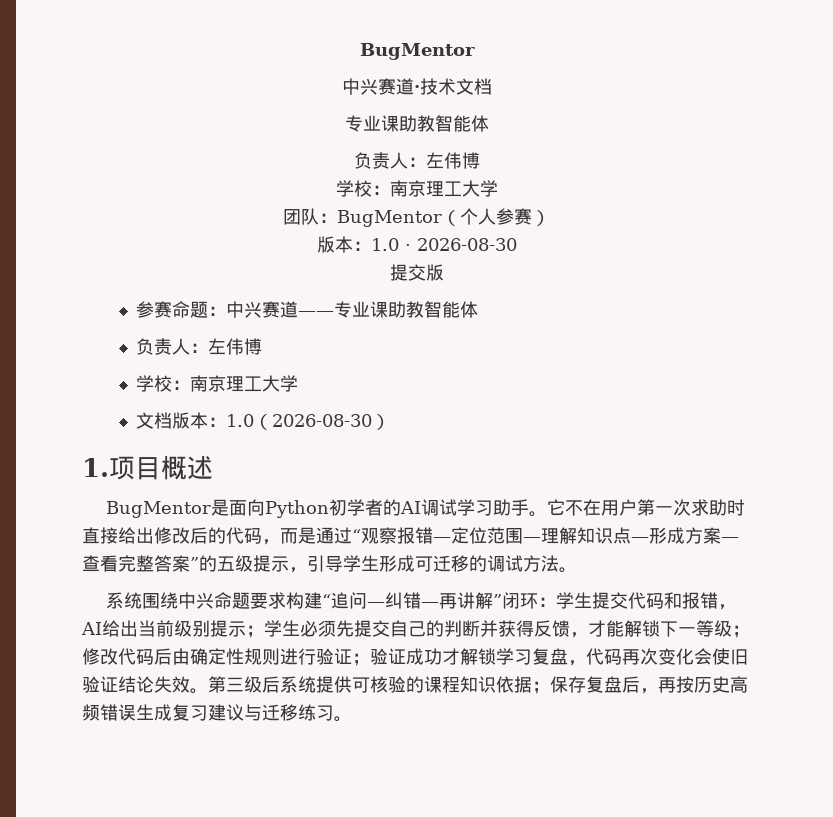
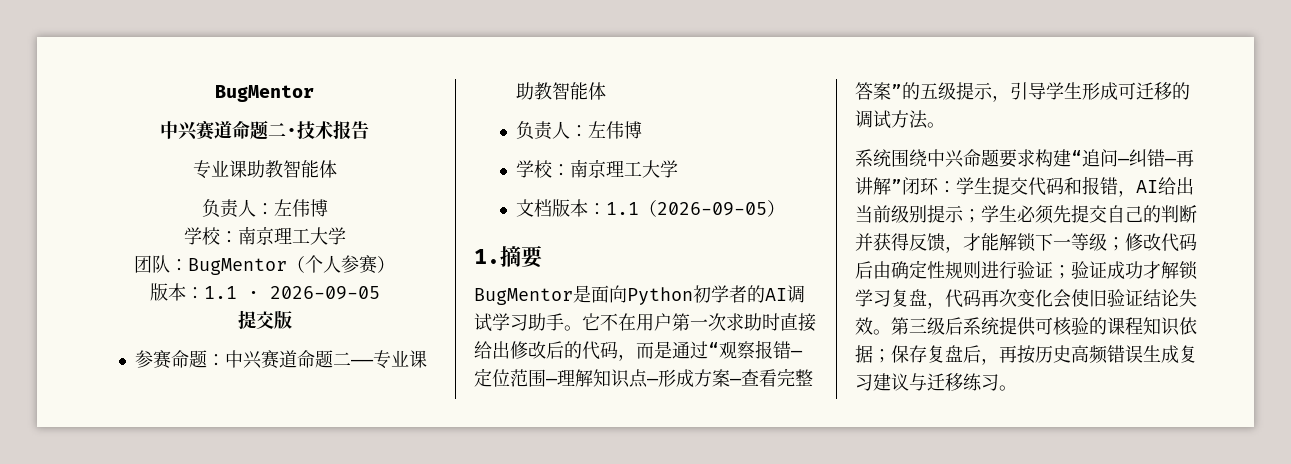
(414, 86) none -> [232,120,286,140] 命题二
[455,78,492,95] 文档 -> [333,120,369,140] 报告
[370,238,517,251] 1.0 · 2026-08-30 -> [203,286,380,300] 1.1 · 2026-09-05
(299, 309) none -> [297,350,352,368] 命题二
[226,414,373,430] 1.0（2026-08-30 -> [606,200,768,217] 1.1（2026-09-05
[109,455,213,480] 项目概述 -> [500,245,543,268] 摘要

